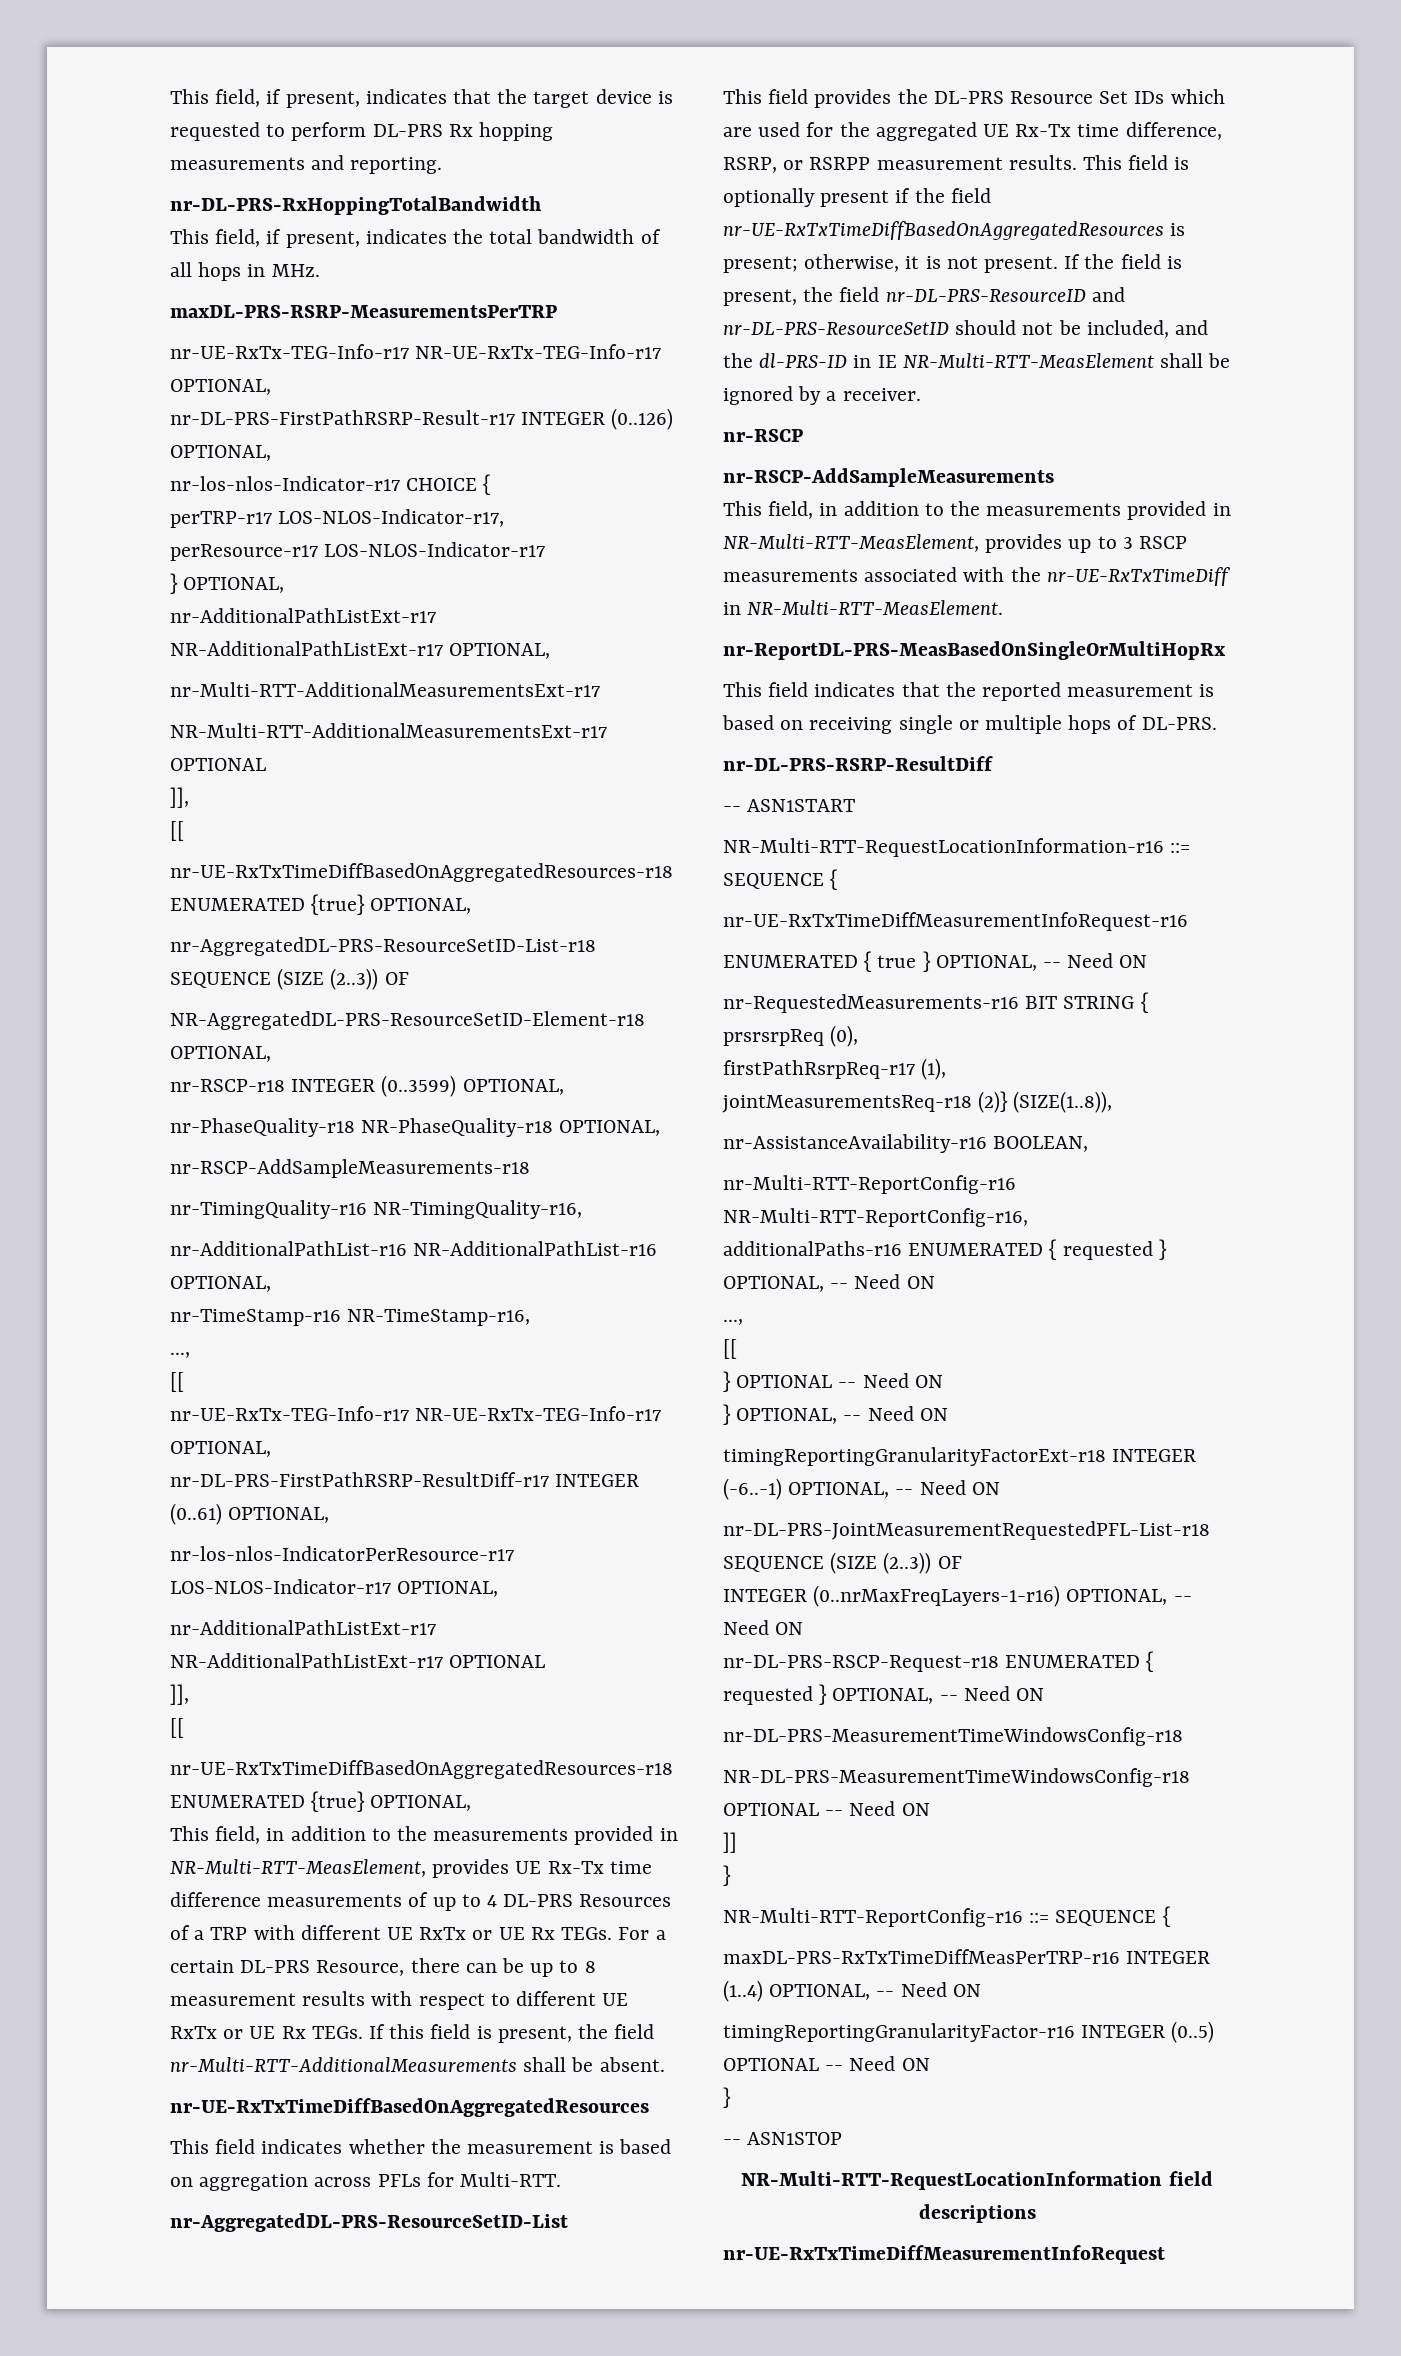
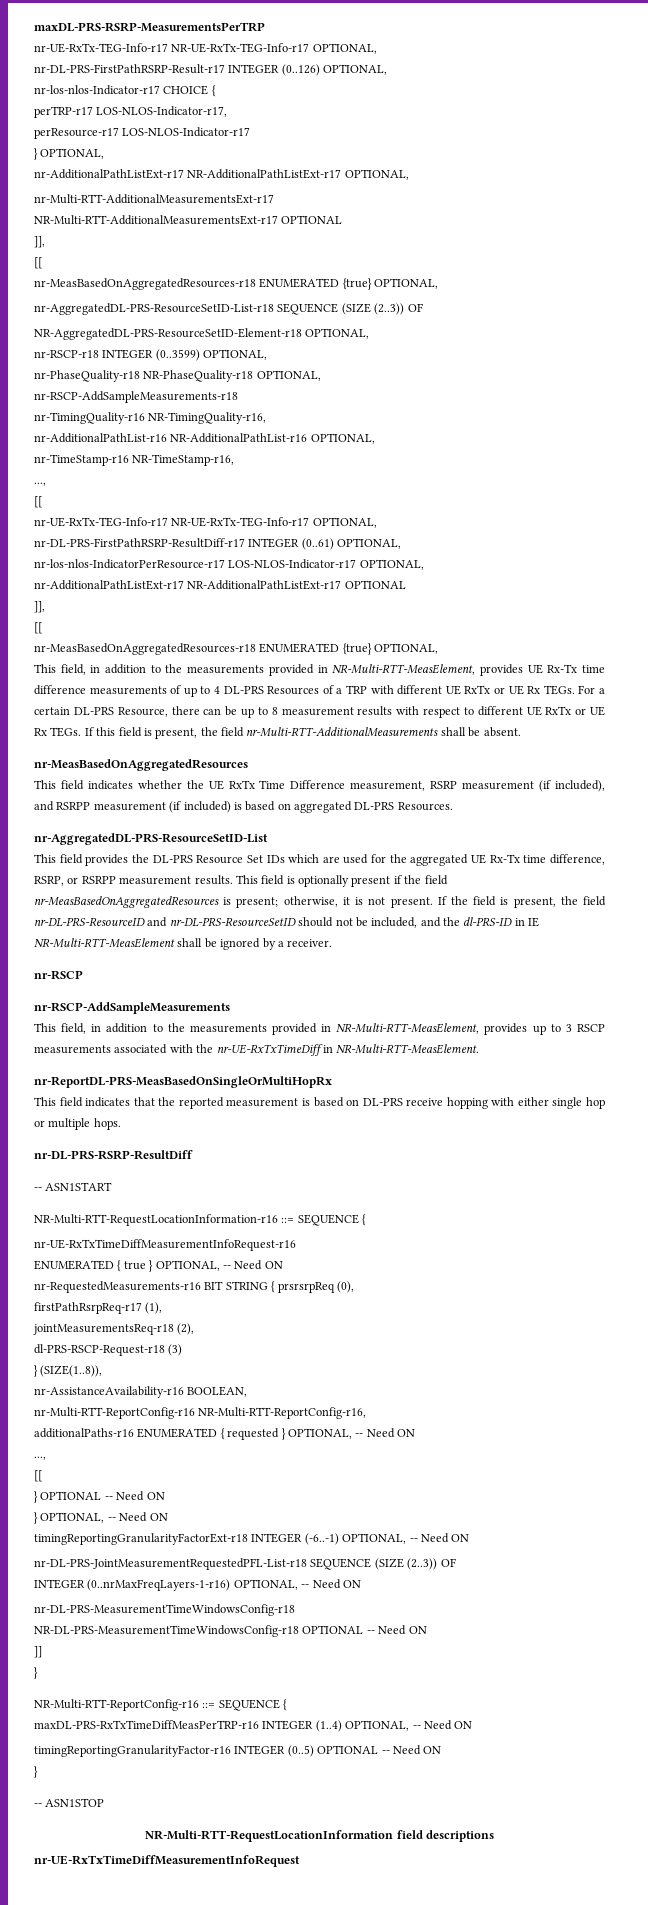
[170,89,673,108] [170,122,554,141] [170,155,443,174] [170,196,541,215] [170,229,661,248] [170,262,320,281] This field, if present, indicates that the target device is requested to perform DL-PRS Rx hopping measurements and reporting. // nr-DL-PRS-RxHoppingTotalBandwidth // This field, if present, indicates the total bandwidth of all hops in MHz. // -> (34, 27) none
[170,863,673,882] nr-UE-RxTxTimeDiffBasedOnAggregatedResources-r18 -> [34,278,256,290] nr-MeasBasedOnAggregatedResources-r18
[170,1760,673,1779] nr-UE-RxTxTimeDiffBasedOnAggregatedResources-r18 -> [34,643,256,655] nr-MeasBasedOnAggregatedResources-r18
[170,2098,649,2117] nr-UE-RxTxTimeDiffBasedOnAggregatedResources -> [34,759,248,771] nr-MeasBasedOnAggregatedResources
[467,2139,672,2154] [170,2172,562,2191] measurement is based on aggregation across PFLs for Multi-RTT. -> [208,780,605,792] [34,801,453,813] UE RxTx Time Difference measurement, RSRP measurement (if included), and RSRPP measurement (if included) is based on aggregated DL-PRS Resources.
[723,221,1164,240] nr-UE-RxTxTimeDiffBasedOnAggregatedResources -> [34,896,219,908] nr-MeasBasedOnAggregatedResources
[809,715,1217,734] receiving single or multiple hops of DL-PRS. -> [362,1097,605,1109] [34,1118,121,1130] DL-PRS receive hopping with either single hop or multiple hops.
[978,1091,1009,1113] (2)} -> [177,1323,195,1335] [34,1344,183,1356] [34,1365,38,1377] (2), // dl-PRS-RSCP-Request-r18 (3) // }
[723,1651,1155,1672] [723,1684,1045,1705] // nr-DL-PRS-RSCP-Request-r18 ENUMERATED { requested } OPTIONAL, -- Need ON -> (361, 1584) none

